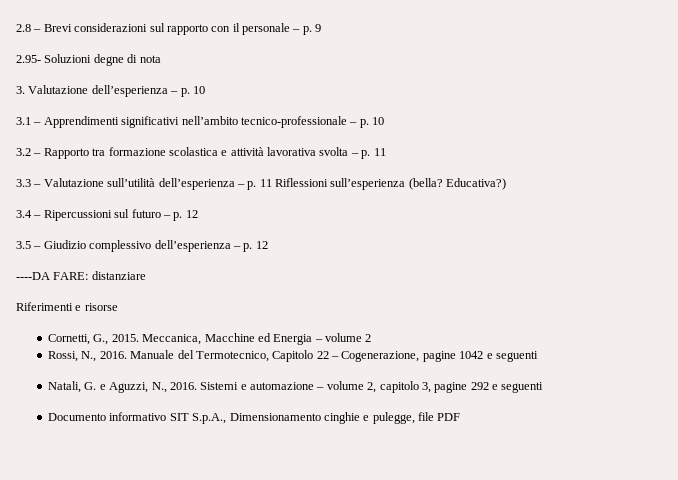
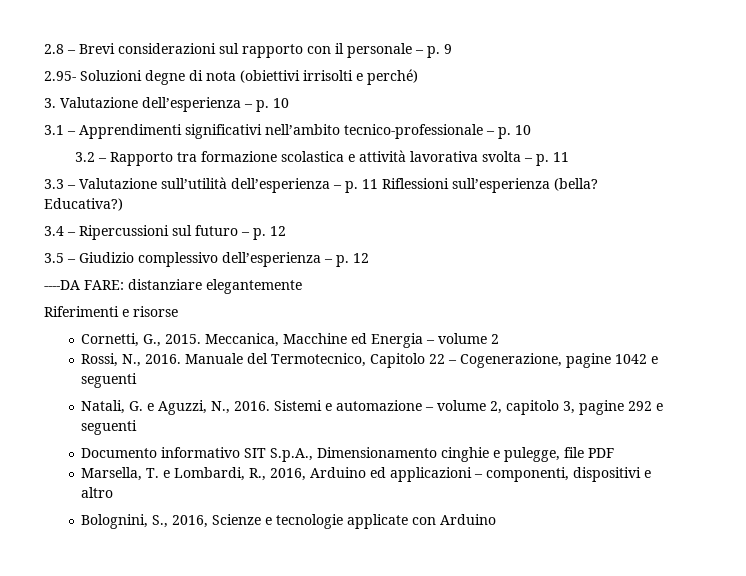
(161, 59) none -> [240,69,418,85] (obiettivi irrisolti e perché)
(146, 275) none -> [206,279,302,294] elegantemente
(461, 417) none -> [81,467,652,482] [81,487,114,498] [81,514,497,529] // Marsella, T. e Lombardi, R., 2016, Arduino ed applicazioni – componenti, dispositivi e altro // Bolognini, S., 2016, Scienze e tecnologie applicate con Arduino

